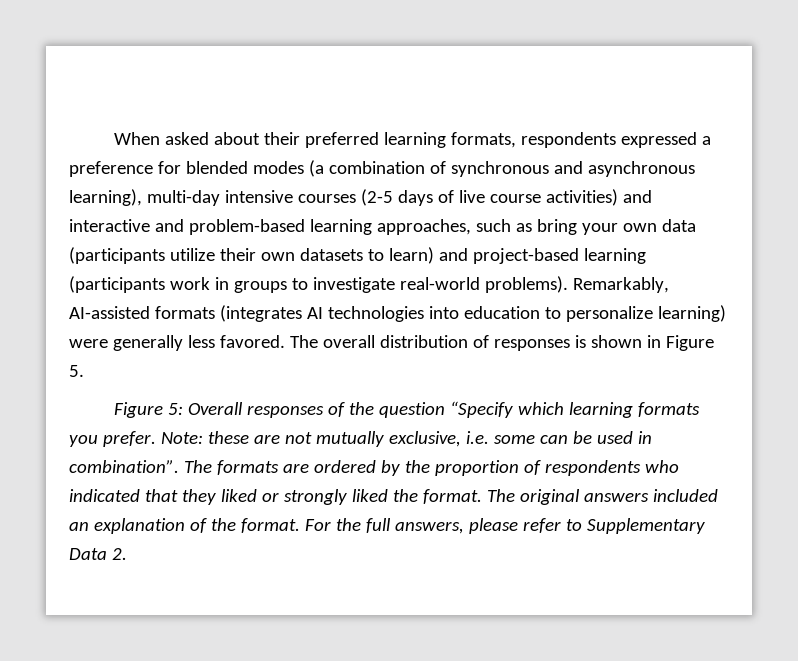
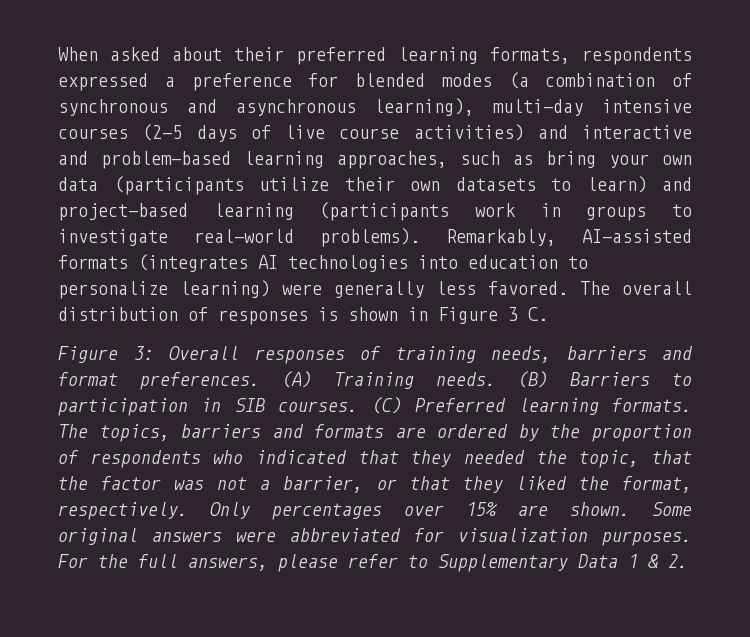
[69,365,84,377] [114,402,184,418] 5. // Figure 5: -> [508,307,548,321] [58,346,154,363] 3 C. // Figure 3:
[349,401,701,418] [69,431,652,447] [69,460,212,473] the question “Specify which learning formats you prefer. Note: these are not mutually exclusive, i.e. some can be used in combination”. The -> [395,346,693,363] [58,371,692,390] [58,397,692,416] [58,424,304,442] training needs, barriers and format preferences. (A) Training needs. (B) Barriers to participation in SIB courses. (C) Preferred learning formats. The topics, barriers and
[220,489,718,505] [69,518,300,534] liked or strongly liked the format. The original answers included an explanation of the format. -> [464,450,692,468] [58,476,692,493] [58,502,692,520] [58,528,692,546] needed the topic, that the factor was not a barrier, or that they liked the format, respectively. Only percentages over 15% are shown. Some original answers were abbreviated for visualization purposes.
(107, 554) none -> [628,554,658,568] 1 &

